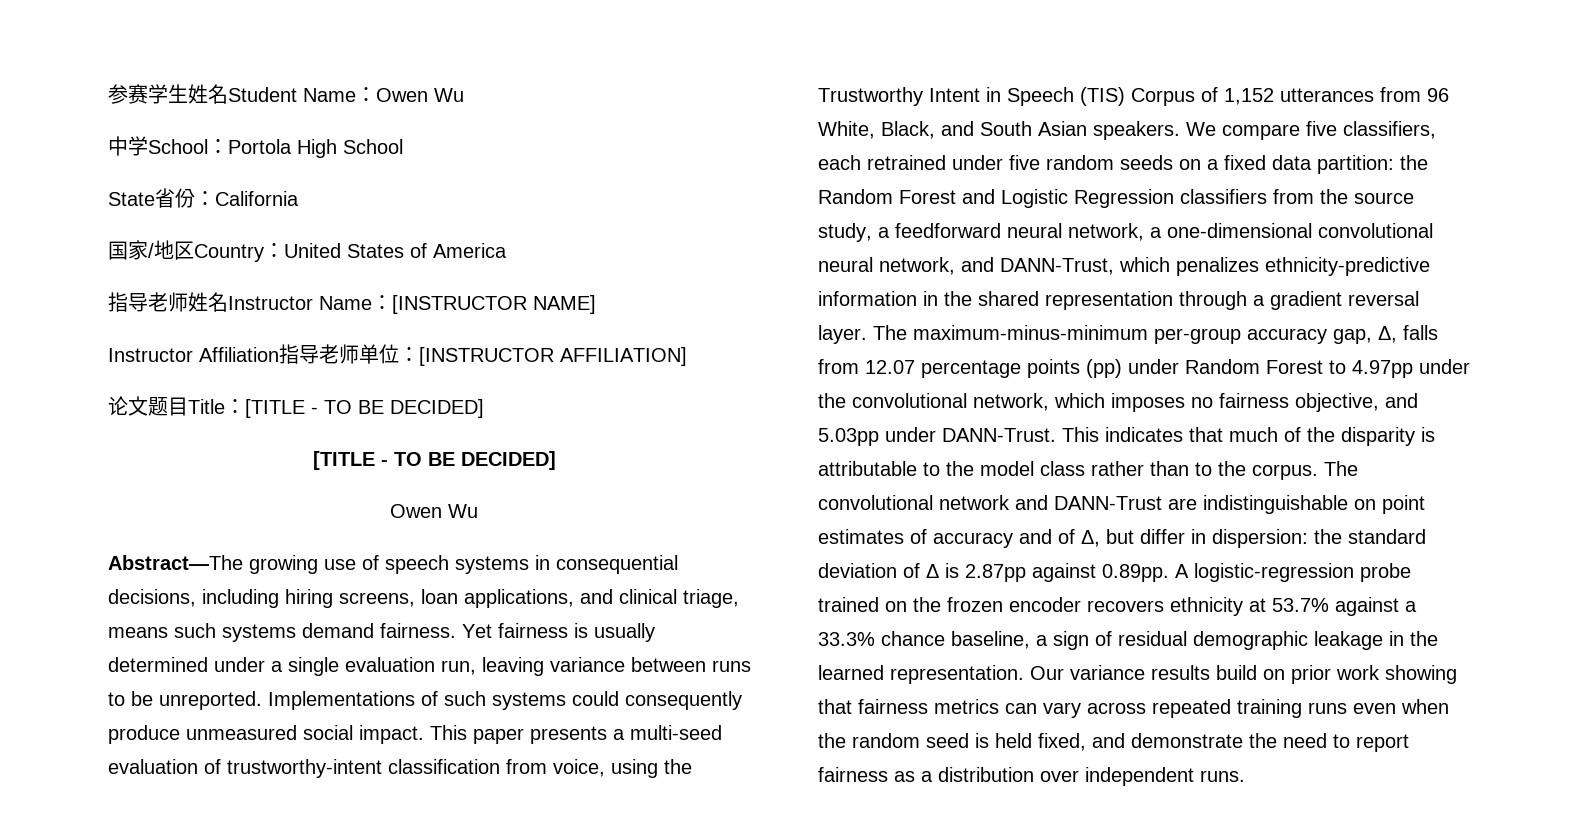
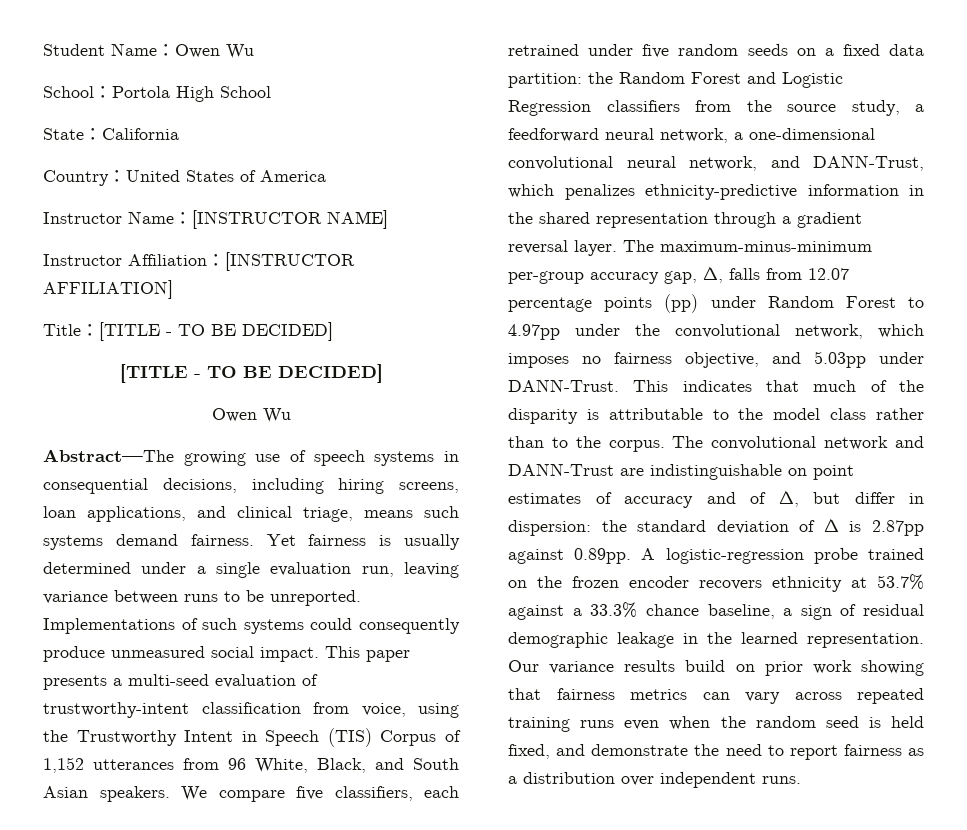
[108,84,228,104] 参赛学生姓名 -> (43, 50) none
[108,136,148,156] 中学 -> (254, 51) none
[155,188,195,208] 省份 -> (84, 134) none
[108,240,194,260] 国家/地区 -> (179, 134) none
[108,292,228,312] 指导老师姓名 -> (326, 176) none
[279,344,399,364] 指导老师单位 -> (207, 260) none
[108,396,188,416] 论文题目 -> (173, 289) none

